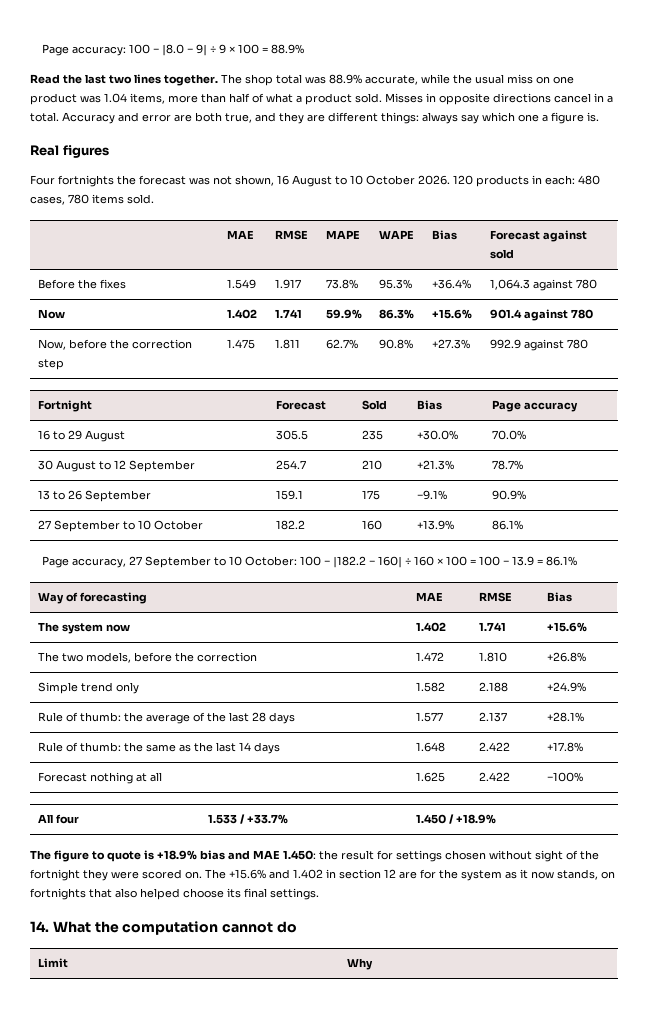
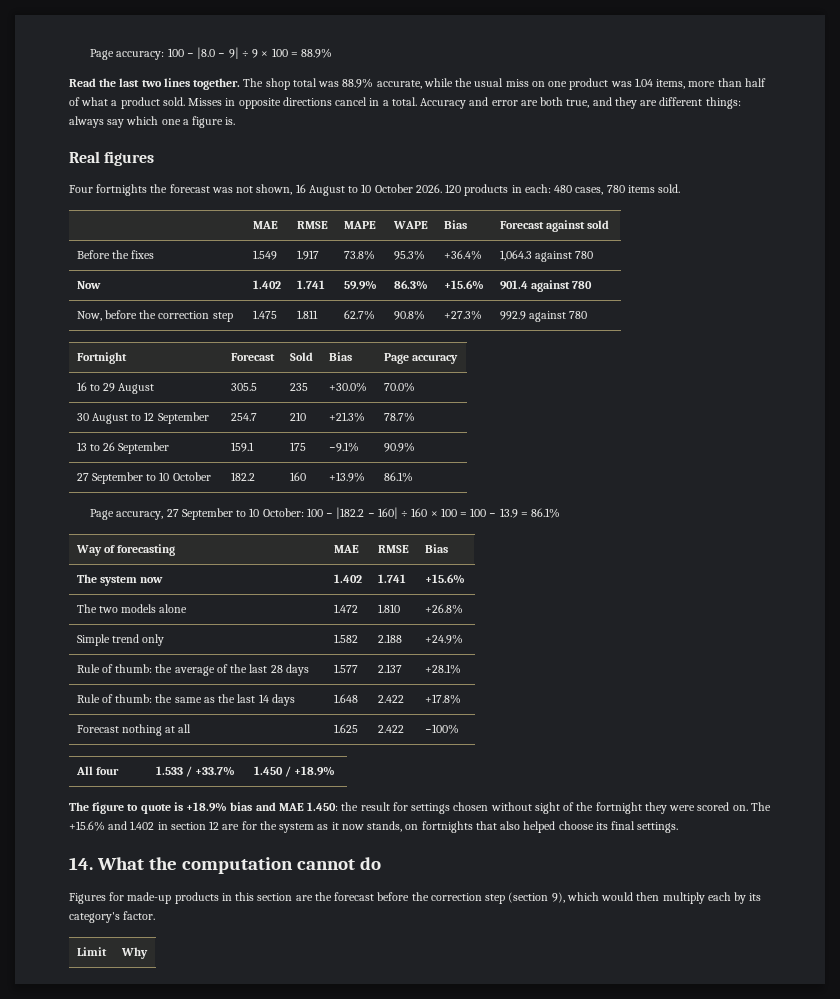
[86,652,258,663] models, before the correction -> [121,604,188,613] models alone
(297, 927) none -> [69,892,762,904] [69,911,156,923] // Figures for made-up products in this section are the forecast before the correction step (section 9), which would then multiply each by its category's factor.

